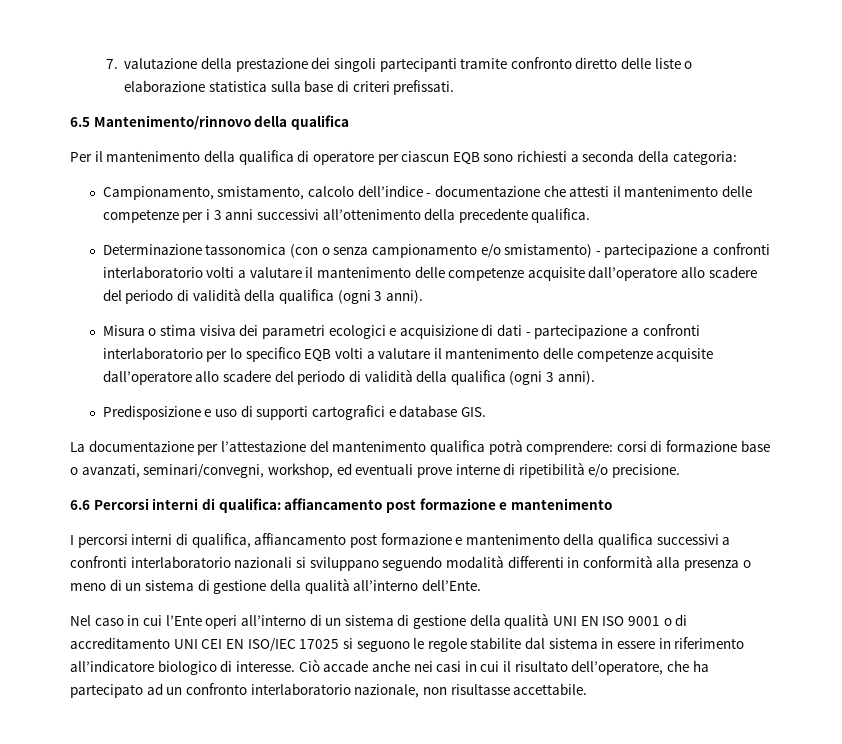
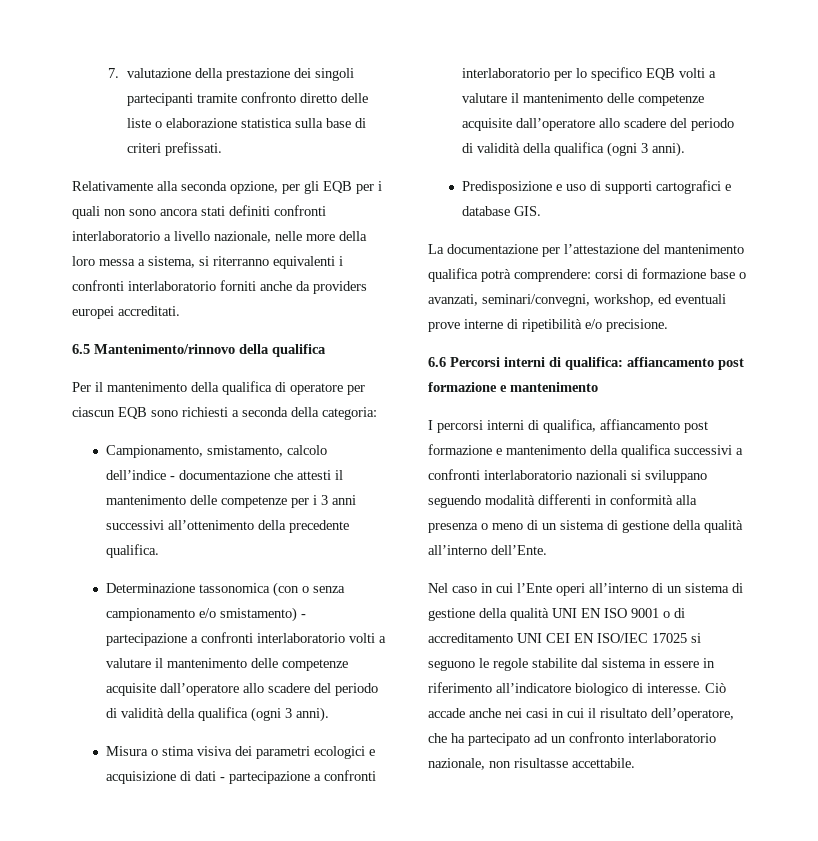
(455, 87) none -> [72,181,382,194] [72,205,326,219] [72,231,367,243] [72,256,343,269] [72,280,367,294] [72,306,180,319] // Relativamente alla seconda opzione, per gli EQB per i quali non sono ancora stati definiti confronti interlaboratorio a livello nazionale, nelle more della loro messa a sistema, si riterranno equivalenti i confronti interlaboratorio forniti anche da providers europei accreditati.

